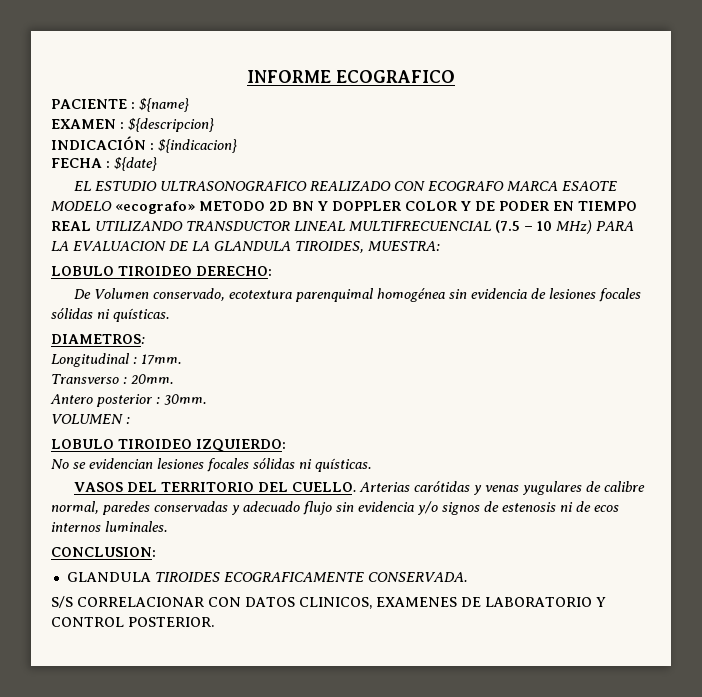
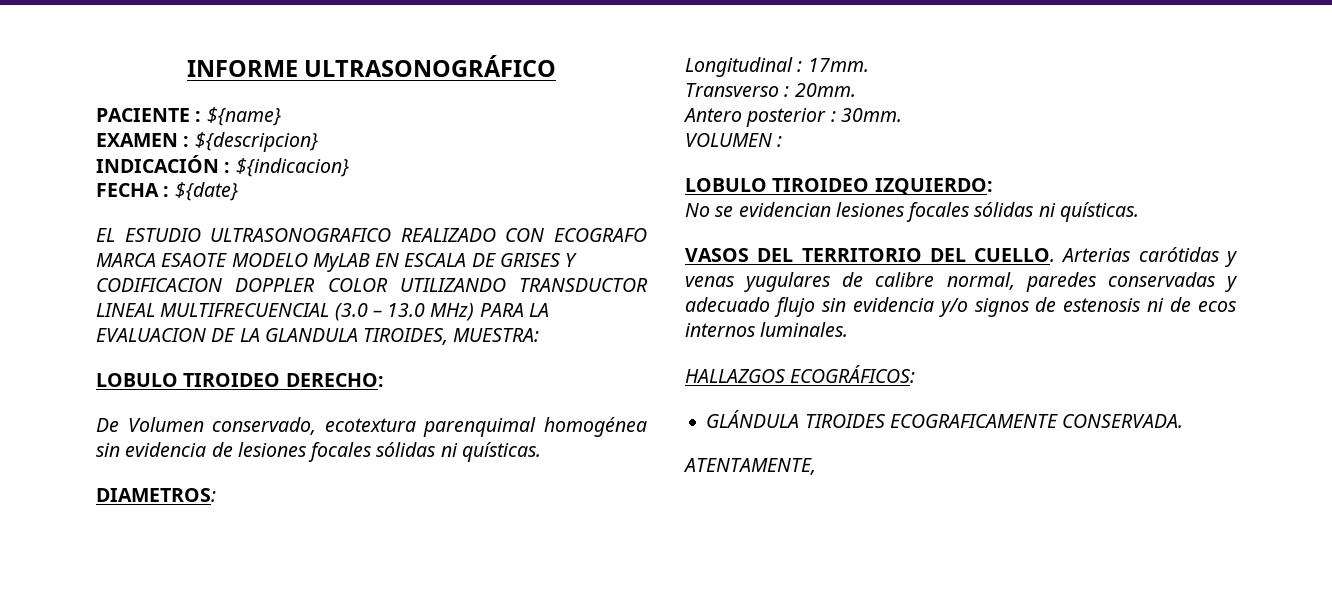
[335,70,455,83] ECOGRAFICO -> [304,55,557,77] ULTRASONOGRÁFICO
[115,201,637,214] [51,221,91,231] «ecografo» METODO 2D BN Y DOPPLER COLOR Y DE PODER EN TIEMPO REAL -> [312,253,578,272] [96,278,388,292] MyLAB EN ESCALA DE GRISES Y CODIFICACION DOPPLER COLOR
[495,220,552,233] (7.5 – 10 -> [334,303,426,321] (3.0 – 13.0
[51,547,156,557] [66,572,151,582] CONCLUSION: // GLANDULA -> [685,365,916,383] [706,410,800,428] HALLAZGOS ECOGRÁFICOS: // GLÁNDULA
[51,596,606,609] [51,617,214,627] S/S CORRELACIONAR CON DATOS CLINICOS, EXAMENES DE LABORATORIO Y CONTROL POSTERIOR. -> [683,458,816,475] ATENTAMENTE,

